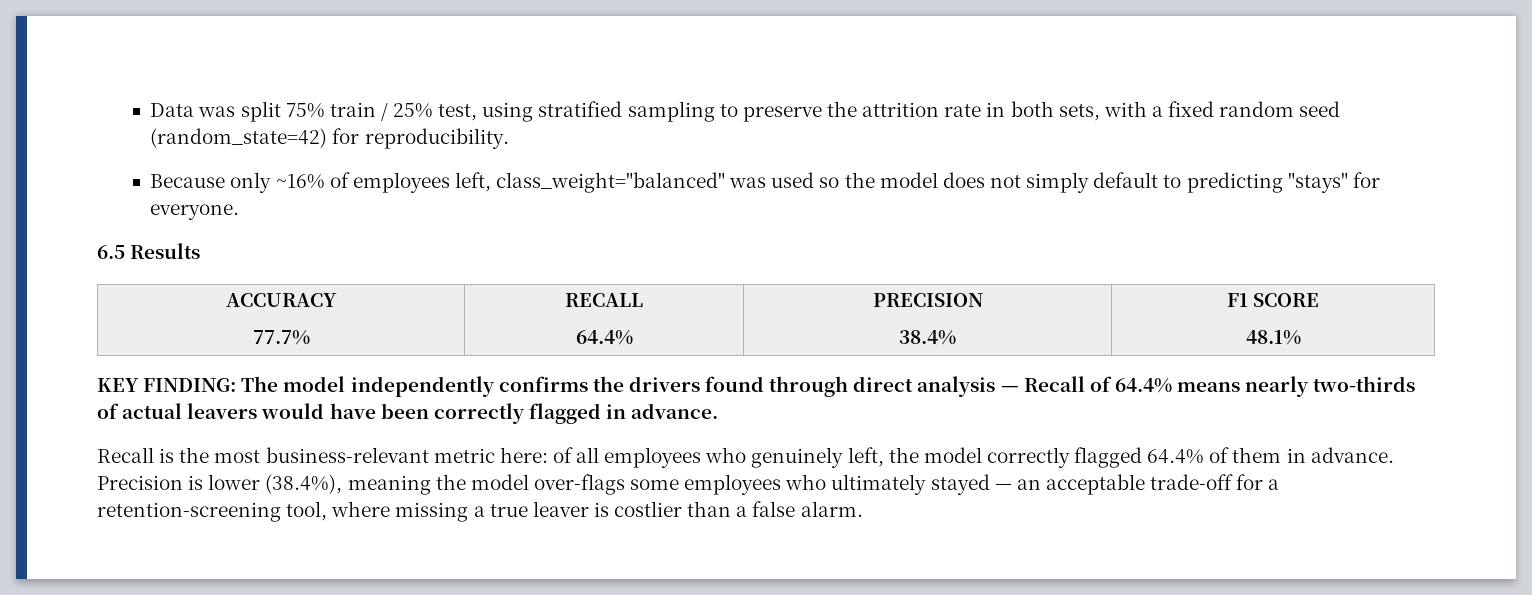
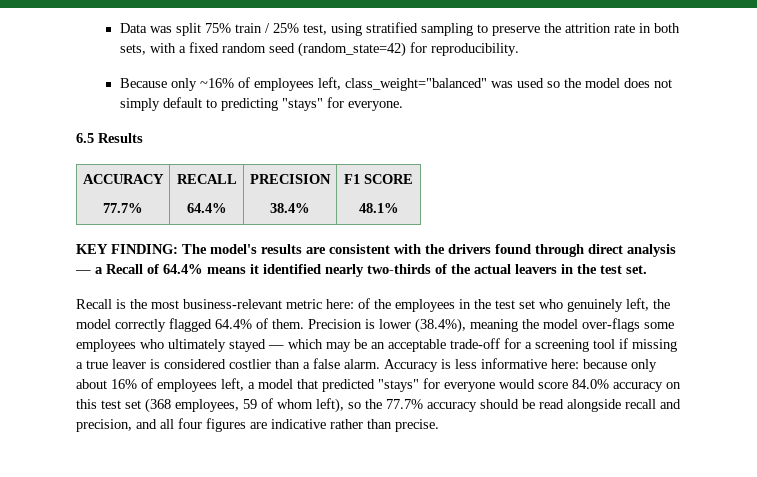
[283,376,588,397] model independently confirms -> [210,244,421,254] model's results are consistent with
(1019, 389) none -> [95,267,103,274] a
(1241, 387) none -> [250,264,321,274] it identified
(119, 411) none -> [451,264,471,274] the
[261,403,719,424] would have been correctly flagged in advance. -> [561,264,647,274] in the test set.
[576,447,702,468] all employees -> [374,299,535,312] the employees in the test set
[1232,447,1394,463] them in advance. -> [272,319,304,329] them.
(1012, 487) none -> [288,339,367,352] which may be
[97,501,391,522] retention-screening tool, where -> [535,338,628,352] screening tool if
(609, 509) none -> [164,359,226,369] considered
(863, 509) none -> [384,358,657,372] [76,378,681,392] [76,398,681,413] [76,418,439,432] Accuracy is less informative here: because only about 16% of employees left, a model that predicted "stays" for everyone would score 84.0% accuracy on this test set (368 employees, 59 of whom left), so the 77.7% accuracy should be read alongside recall and precision, and all four figures are indicative rather than precise.

